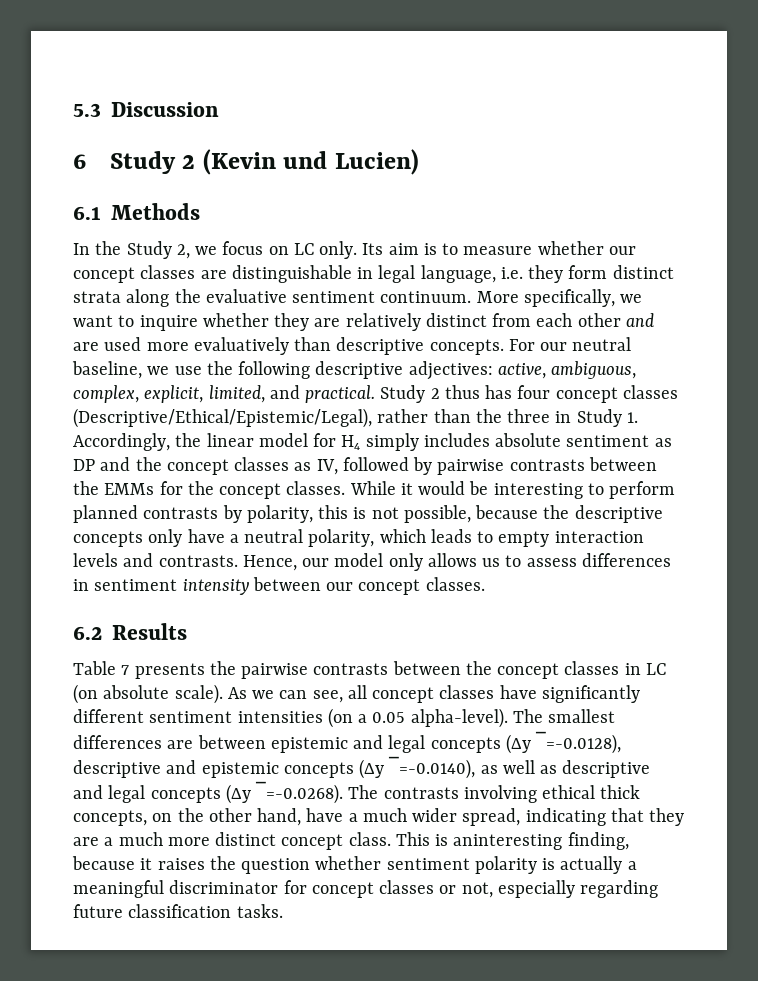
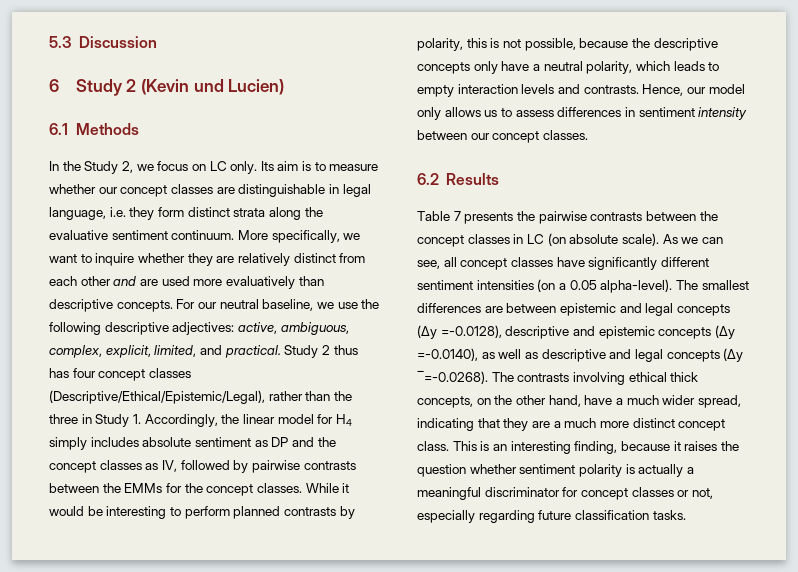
[535,731,622,754] ‾=-0.0128), -> [440,325,502,338] =-0.0128),
[388,756,476,779] ‾=-0.0140), -> [417,348,478,361] =-0.0140),
[453,834,563,850] aninteresting -> [492,441,571,454] an interesting

